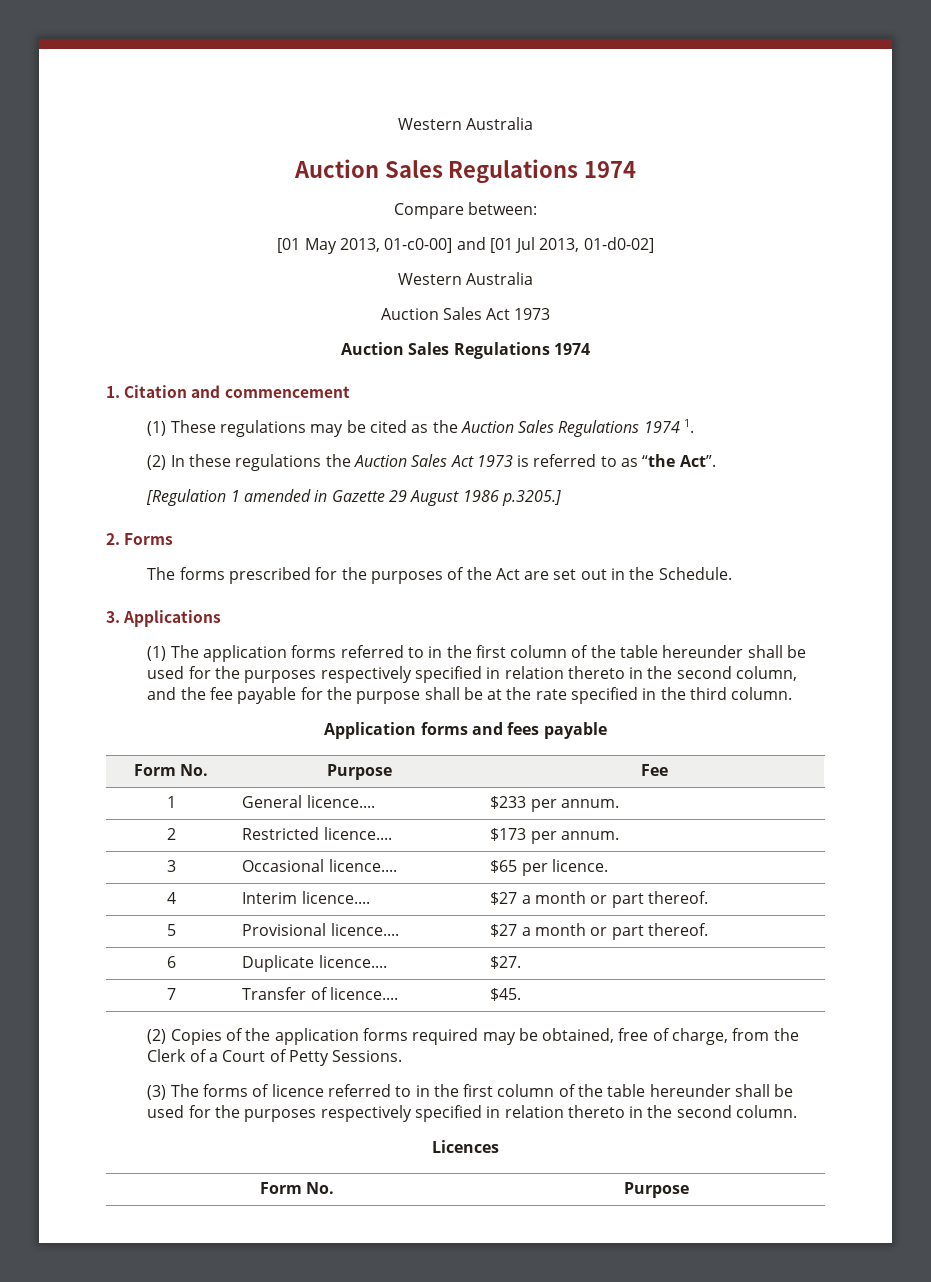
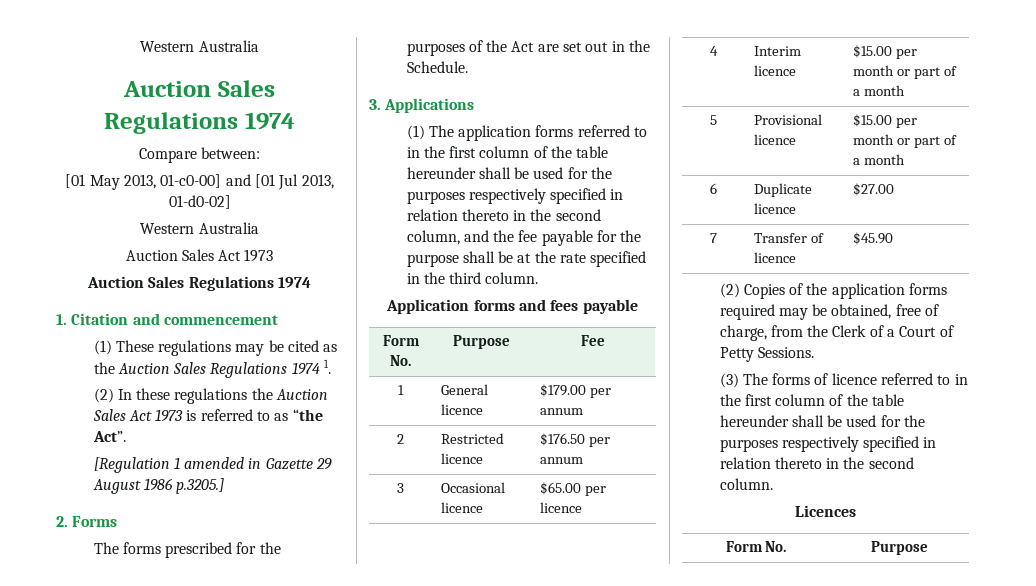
[306,795,375,808] [490,796,620,812] [166,828,176,840] [242,827,392,840] [490,828,620,844] [166,860,176,872] [242,859,397,872] [490,859,609,876] [166,892,176,904] [242,891,370,904] [490,891,708,908] [166,924,176,936] [242,923,399,936] [490,923,708,940] licence.... | $233 per annum. // 2 | Restricted licence.... | $173 per annum. // 3 | Occasional licence.... | $65 per licence. // 4 | Interim licence.... | $27 a month or part thereof. // 5 | Provisional licence.... | $27 a month or part thereof. -> [440,404,483,415] [539,384,611,398] [539,408,583,415] [397,434,404,444] [440,433,504,444] [440,453,483,464] [539,433,610,447] [539,457,583,464] [397,483,404,493] [440,482,505,493] [440,502,483,513] [539,482,606,496] [539,502,582,513] [710,46,718,56] [753,46,801,56] [753,65,796,76] [852,45,917,59] [852,65,957,79] [852,85,905,96] [710,115,717,125] [753,114,822,125] [753,134,796,145] [852,114,917,128] [852,134,957,148] [852,154,905,165] licence | $179.00 per annum // 2 | Restricted licence | $176.50 per annum // 3 | Occasional licence | $65.00 per licence // 4 | Interim licence | $15.00 per month or part of a month // 5 | Provisional licence | $15.00 per month or part of a month
[318,955,387,968] [490,956,522,969] licence.... | $27. -> [753,203,796,214] [852,183,894,196] licence | $27.00
[329,987,398,1000] [490,988,522,1001] licence.... | $45. -> [753,252,796,263] [852,232,893,245] licence | $45.90

